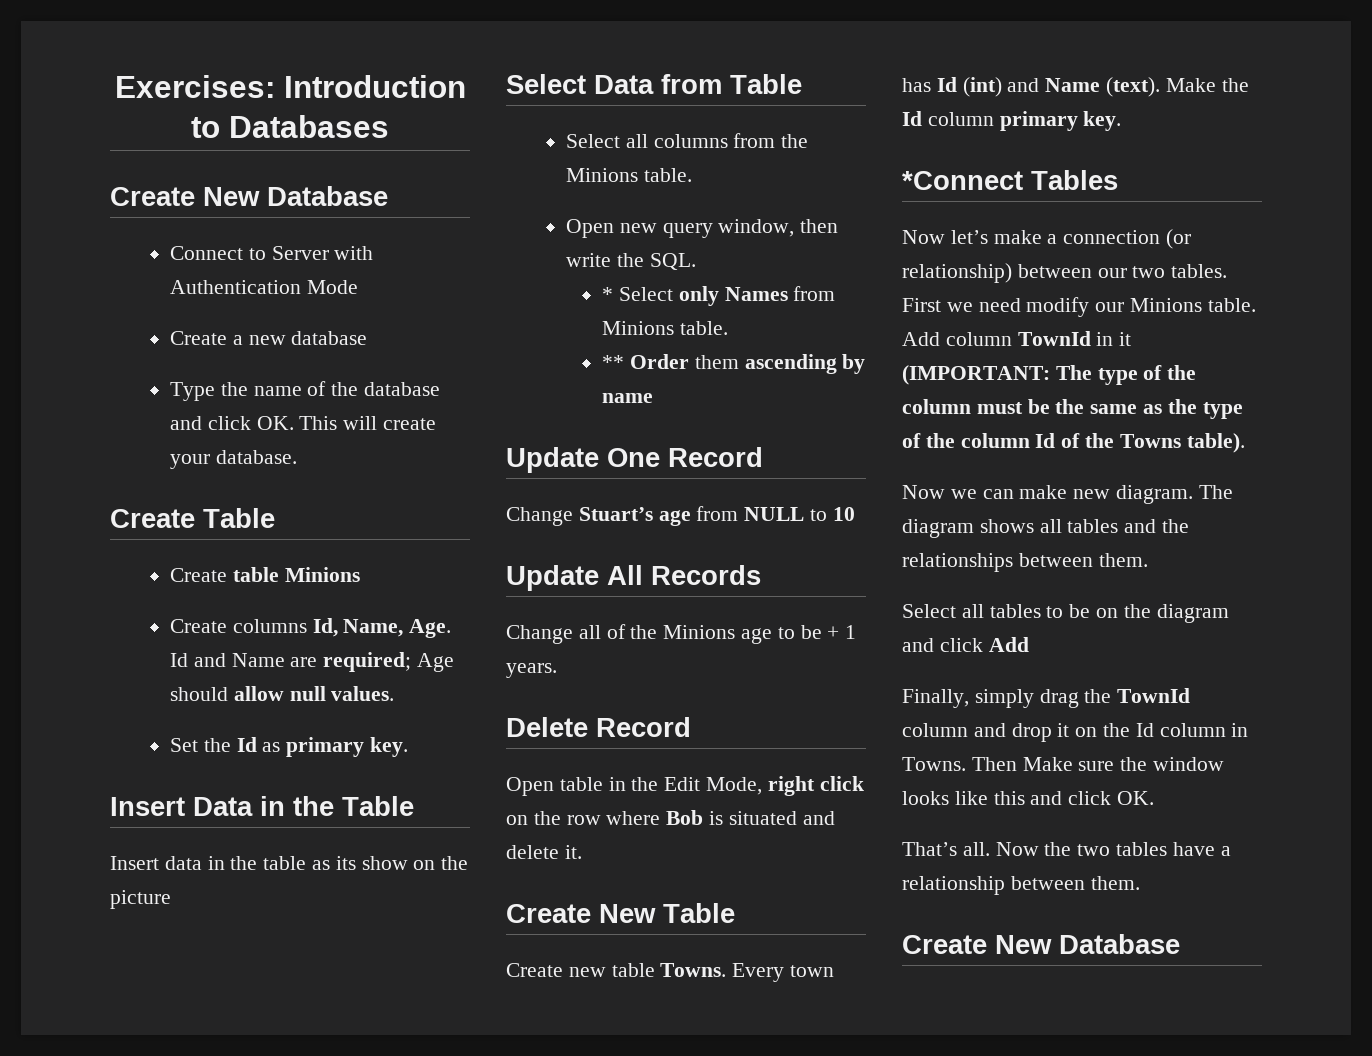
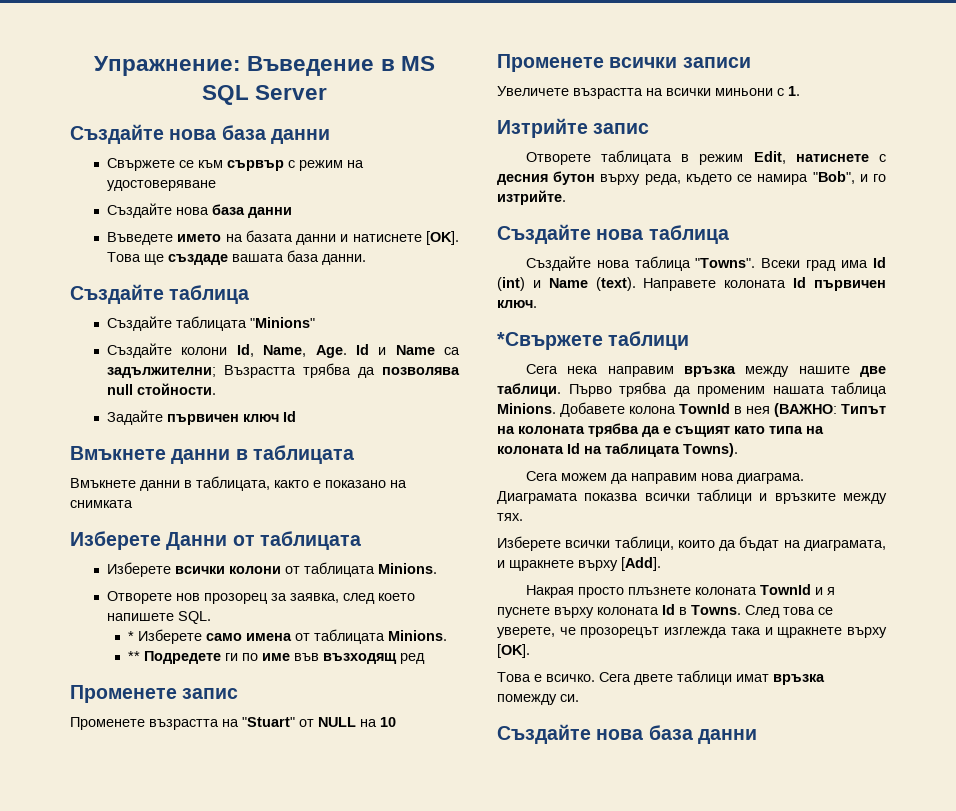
[114,75,466,98] [191,115,389,138] [110,186,388,206] [169,246,374,260] [169,280,358,294] [169,331,368,345] [169,381,440,401] [169,416,436,430] [169,450,297,469] [110,508,275,528] [169,567,360,582] [169,618,452,638] [169,652,454,672] [169,686,395,701] [169,737,408,757] [110,796,414,816] [110,856,469,870] [110,890,171,909] [506,74,802,94] [565,133,809,148] [565,168,692,182] [565,219,839,238] [565,253,696,270] [602,286,836,306] [602,321,728,335] [602,354,866,374] [602,393,654,403] [506,447,763,473] [506,506,855,526] [506,565,761,591] [506,624,857,644] [506,663,557,678] [506,717,691,737] [506,776,864,796] [506,810,835,825] [506,845,582,859] [506,903,735,923] [506,963,835,982] [902,78,931,92] Exercises: Introduction to Databases // Create New Database // Connect to Server with Authentication Mode // Create a new database // Type the name of the database and click OK. This will create your database. // Create Table // Create table Minions // Create columns Id, Name, Age. Id and Name are required; Age should allow null values. // Set the Id as primary key. // Insert Data in the Table // Insert data in the table as its show on the picture // Select Data from Table // Select all columns from the Minions table. // Open new query window, then write the SQL. // * Select only Names from Minions table. // ** Order them ascending by name // Update One Record // Change Stuart’s age from NULL to 10 // Update All Records // Change all of the Minions age to be + 1 years. // Delete Record // Open table in the Edit Mode, right click on the row where Bob is situated and delete it. // Create New Table // Create new table Towns. Every town has -> [94,56,435,76] [201,85,328,105] [70,124,330,144] [107,158,365,171] [107,180,217,191] [107,203,293,218] [107,230,460,245] [107,250,367,265] [70,284,250,304] [107,316,316,331] [107,343,461,358] [107,363,460,378] [107,383,217,395] [107,410,297,425] [70,445,354,464] [70,476,407,491] [70,500,133,508] [70,531,361,550] [107,562,438,577] [107,591,416,604] [107,611,212,624] [128,629,448,644] [128,651,426,664] [70,685,239,703] [70,717,396,730] [497,54,751,72] [497,86,800,99] [497,118,650,138] [525,150,886,165] [497,171,886,185] [497,190,566,205] [497,224,729,244] [525,256,869,271] Упражнение: Въведение в MS SQL Server // Създайте нова база данни // Свържете се към сървър с режим на удостоверяване // Създайте нова база данни // Въведете името на базата данни и натиснете [OK]. Това ще създаде вашата база данни. // Създайте таблица // Създайте таблицата "Minions" // Създайте колони Id, Name, Age. Id и Name са задължителни; Възрастта трябва да позволява null стойности. // Задайте първичен ключ Id // Вмъкнете данни в таблицата // Вмъкнете данни в таблицата, както е показано на снимката // Изберете Данни от таблицата // Изберете всички колони от таблицата Minions. // Отворете нов прозорец за заявка, след което напишете SQL. // * Изберете само имена от таблицата Minions. // ** Подредете ги по име във възходящ ред // Променете запис // Променете възрастта на "Stuart" от NULL на 10 // Променете всички записи // Увеличете възрастта на всички миньони с 1. // Изтрийте запис // Отворете таблицата в режим Edit, натиснете с десния бутон върху реда, където се намира "Bob", и го изтрийте. // Създайте нова таблица // Създайте нова таблица "Towns". Всеки град има
[1007,78,1040,92] and -> [532,280,541,288] и
[1165,78,1249,92] [902,111,1122,131] [902,170,1118,190] [902,229,1192,249] [902,263,1228,283] [902,297,1256,317] [902,331,1132,346] [902,365,1197,385] [902,399,1243,419] [902,433,1245,453] [902,485,1233,504] [902,519,1190,538] [902,553,1148,572] [902,604,1229,623] [902,637,1029,652] [902,688,1191,708] [902,723,1249,742] [902,757,1225,771] [902,791,1155,805] [902,842,1231,856] [902,876,1140,895] [902,934,1180,954] Make the Id column primary key. // *Connect Tables // Now let’s make a connection (or relationship) between our two tables. First we need modify our Minions table. Add column TownId in it (IMPORTANT: The type of the column must be the same as the type of the column Id of the Towns table). // Now we can make new diagram. The diagram shows all tables and the relationships between them. // Select all tables to be on the diagram and click Add // Finally, simply drag the TownId column and drop it on the Id column in Towns. Then Make sure the window looks like this and click OK. // That’s all. Now the two tables have a relationship between them. // Create New Database -> [643,277,886,291] [497,300,537,308] [497,331,690,350] [525,364,886,377] [497,382,887,397] [497,402,886,417] [497,423,824,437] [497,443,738,457] [525,471,804,484] [497,489,887,504] [497,513,523,521] [497,536,886,551] [497,557,661,571] [525,584,835,598] [497,604,833,618] [497,627,887,638] [497,644,530,658] [497,670,825,685] [497,694,579,705] [497,724,757,744] Направете колоната Id първичен ключ. // *Свържете таблици // Сега нека направим връзка между нашите две таблици. Първо трябва да променим нашата таблица Minions. Добавете колона TownId в нея (ВАЖНО: Типът на колоната трябва да е същият като типа на колоната Id на таблицата Towns). // Сега можем да направим нова диаграма. Диаграмата показва всички таблици и връзките между тях. // Изберете всички таблици, които да бъдат на диаграмата, и щракнете върху [Add]. // Накрая просто плъзнете колоната TownId и я пуснете върху колоната Id в Towns. След това се уверете, че прозорецът изглежда така и щракнете върху [OK]. // Това е всичко. Сега двете таблици имат връзка помежду си. // Създайте нова база данни

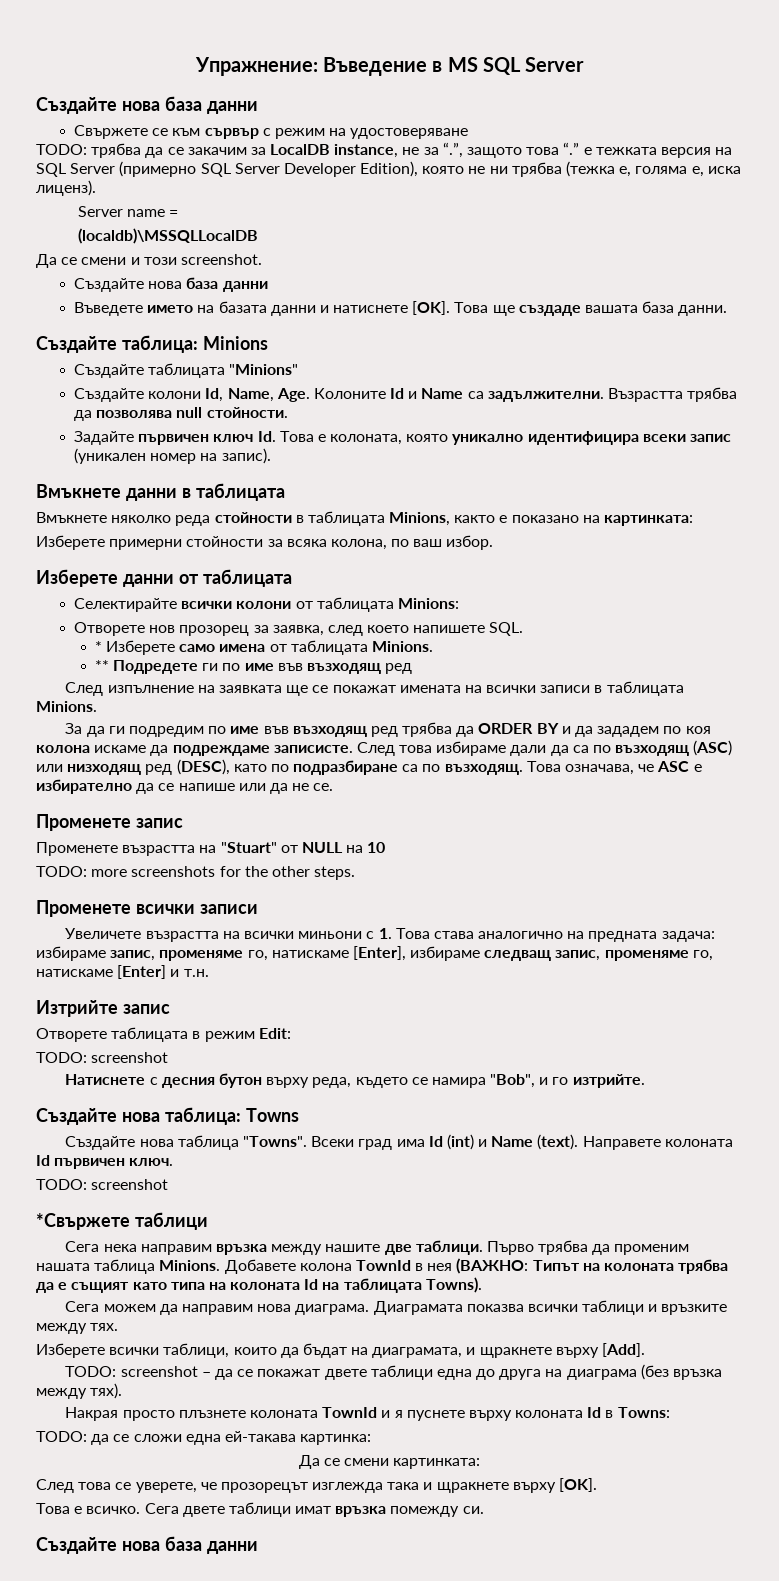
(217, 185) none -> [36,142,733,158] [36,161,741,177] [36,180,96,196] [77,206,179,217] [77,228,258,244] [36,254,262,268] // TODO: трябва да се закачим за LocalDB instance, не за “.”, защото това “.” е тежката версия на SQL Server (примерно SQL Server Developer Edition), която не ни трябва (тежка е, голяма е, иска лиценз). // Server name = // (localdb)\MSSQLLocalDB // Да се смени и този screenshot.
[169,285,250,304] таблица -> [121,335,268,353] таблица: Minions
(347, 351) none -> [313,388,386,399] Колоните
[107,367,217,378] задължителни; -> [487,391,604,402] задължителни.
[283,411,297,422] Id -> [257,431,732,445] [73,448,271,464] Id. Това е колоната, която уникално идентифицира всеки запис (уникален номер на запис).
[140,476,270,491] данни в таблицата, -> [111,511,451,526] няколко реда стойности в таблицата Minions,
[70,500,133,508] [70,531,228,550] снимката // Изберете Данни -> [604,515,694,526] [36,535,494,550] [36,569,174,587] картинката: // Изберете примерни стойности за всяка колона, по ваш избор. // Изберете данни
[107,562,172,577] Изберете -> [73,598,177,612] Селектирайте
[378,563,438,574] Minions. -> [397,598,459,609] Minions:
(426, 658) none -> [65,681,684,696] [36,701,97,712] [65,722,711,737] [36,740,733,756] [36,759,702,775] [36,779,334,794] // След изпълнение на заявката ще се покажат имената на всички записи в таблицата Minions. // За да ги подредим по име във възходящ ред трябва да ORDER BY и да зададем по коя колона искаме да подреждаме записисте. След това избираме дали да са по възходящ (ASC) или низходящ ред (DESC), като по подразбиране са по възходящ. Това означава, че ASC е избирателно да се напише или да не се.
(396, 722) none -> [36,866,356,880] // TODO: more screenshots for the other steps.
(800, 91) none -> [395,928,715,942] [36,946,713,961] [36,965,209,979] Това става аналогично на предната задача: избираме запис, променяме го, натискаме [Enter], избираме следващ запис, променяме го, натискаме [Enter] и т.н.
[753,151,869,164] Edit, натиснете -> [258,1028,291,1039] [36,1052,169,1063] [65,1074,146,1085] Edit: // TODO: screenshot // Натиснете
[648,225,729,244] таблица -> [164,1107,299,1125] таблица: Towns
(537, 304) none -> [36,1179,169,1190] // TODO: screenshot
(661, 564) none -> [65,1364,722,1380] [36,1383,123,1399] // TODO: screenshot – да се покажат двете таблици една до друга на диаграма (без връзка между тях).
[691,605,741,615] Towns. -> [617,1407,670,1418] [36,1431,372,1445] [298,1455,481,1469] Towns: // TODO: да се сложи една ей-такава картинка: // Да се смени картинката: //

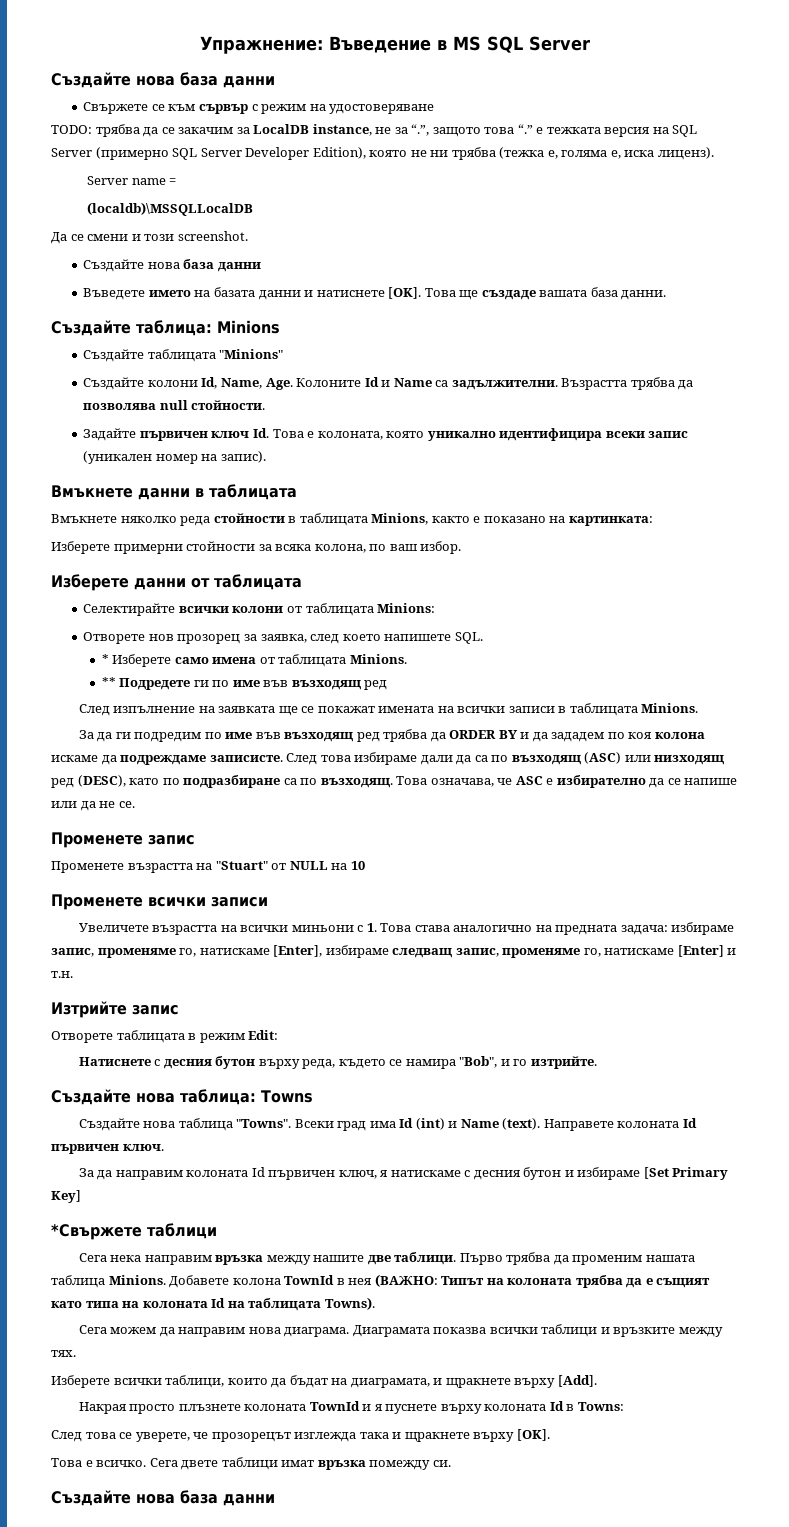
[36,866,356,880] // TODO: more screenshots for the other steps. -> (365, 865) none
[36,1052,169,1063] // TODO: screenshot -> (279, 1035) none
[36,1179,169,1190] TODO: screenshot -> [78,1167,729,1180] [51,1190,81,1203] За да направим колоната Id първичен ключ, я натискаме с десния бутон и избираме [Set Primary Key]
[65,1364,722,1380] [36,1383,123,1399] // TODO: screenshot – да се покажат двете таблици една до друга на диаграма (без връзка между тях). -> (597, 1381) none
[36,1431,372,1445] [298,1455,481,1469] // TODO: да се сложи една ей-такава картинка: // Да се смени картинката: -> (624, 1406) none

